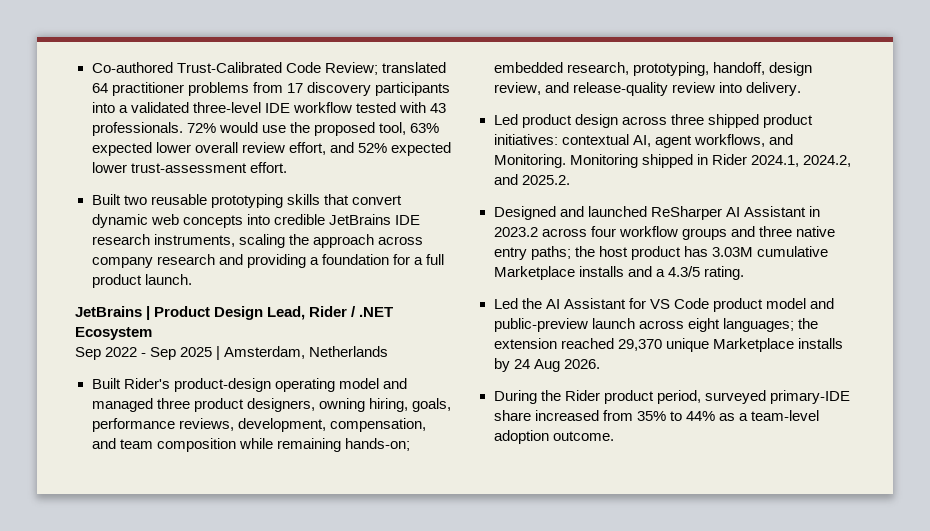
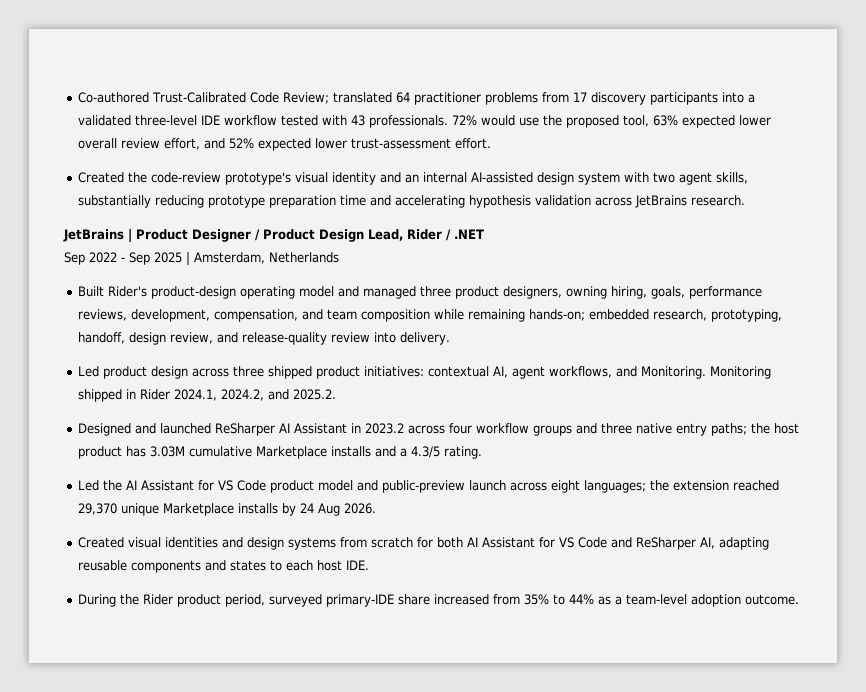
[91,194,402,208] [91,214,420,228] [91,234,423,248] [91,254,444,268] [91,274,192,288] Built two reusable prototyping skills that convert dynamic web concepts into credible JetBrains IDE research instruments, scaling the approach across company research and providing a foundation for a full product launch. -> [78,172,749,185] [78,195,746,208] Created the code-review prototype's visual identity and an internal AI-assisted design system with two agent skills, substantially reducing prototype preparation time and accelerating hypothesis validation across JetBrains research.
(211, 311) none -> [192,229,315,242] Designer / Product
[75,327,152,340] Ecosystem -> (484, 234) none
(600, 364) none -> [78,537,770,550] [78,560,370,573] // Created visual identities and design systems from scratch for both AI Assistant for VS Code and ReSharper AI, adapting reusable components and states to each host IDE.

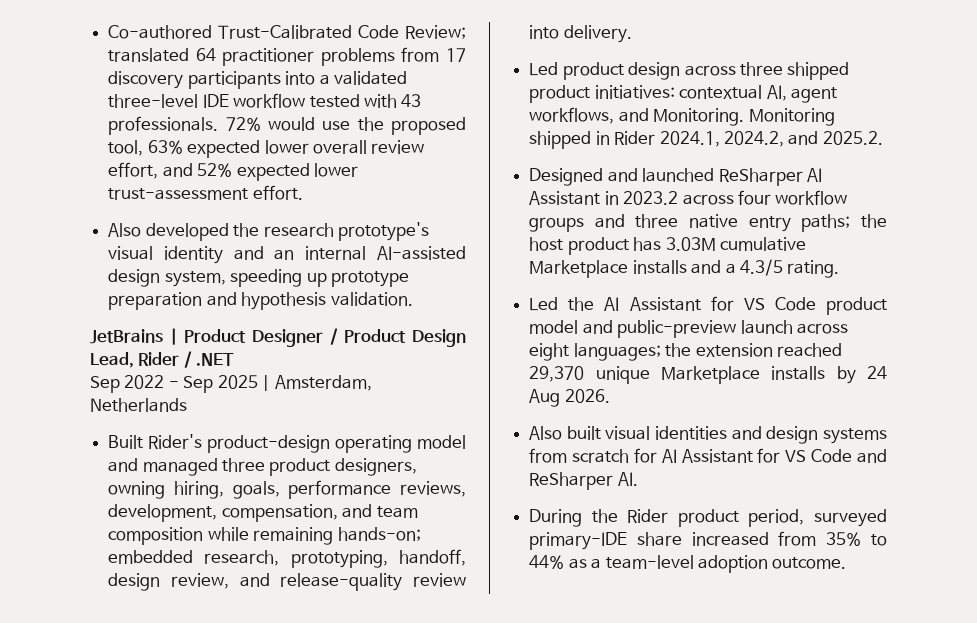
[78,172,222,183] Created the code-review -> [108,223,334,241] Also developed the research
[578,172,749,185] [78,195,746,208] system with two agent skills, substantially reducing prototype preparation time and accelerating hypothesis validation across JetBrains research. -> [164,269,409,287] [108,292,413,310] system, speeding up prototype preparation and hypothesis validation.
[78,537,125,548] Created -> [529,426,601,440] Also built
[437,537,464,548] both -> (657, 455) none
[700,537,770,550] [78,560,370,573] AI, adapting reusable components and states to each host IDE. -> [617,472,638,486] AI.

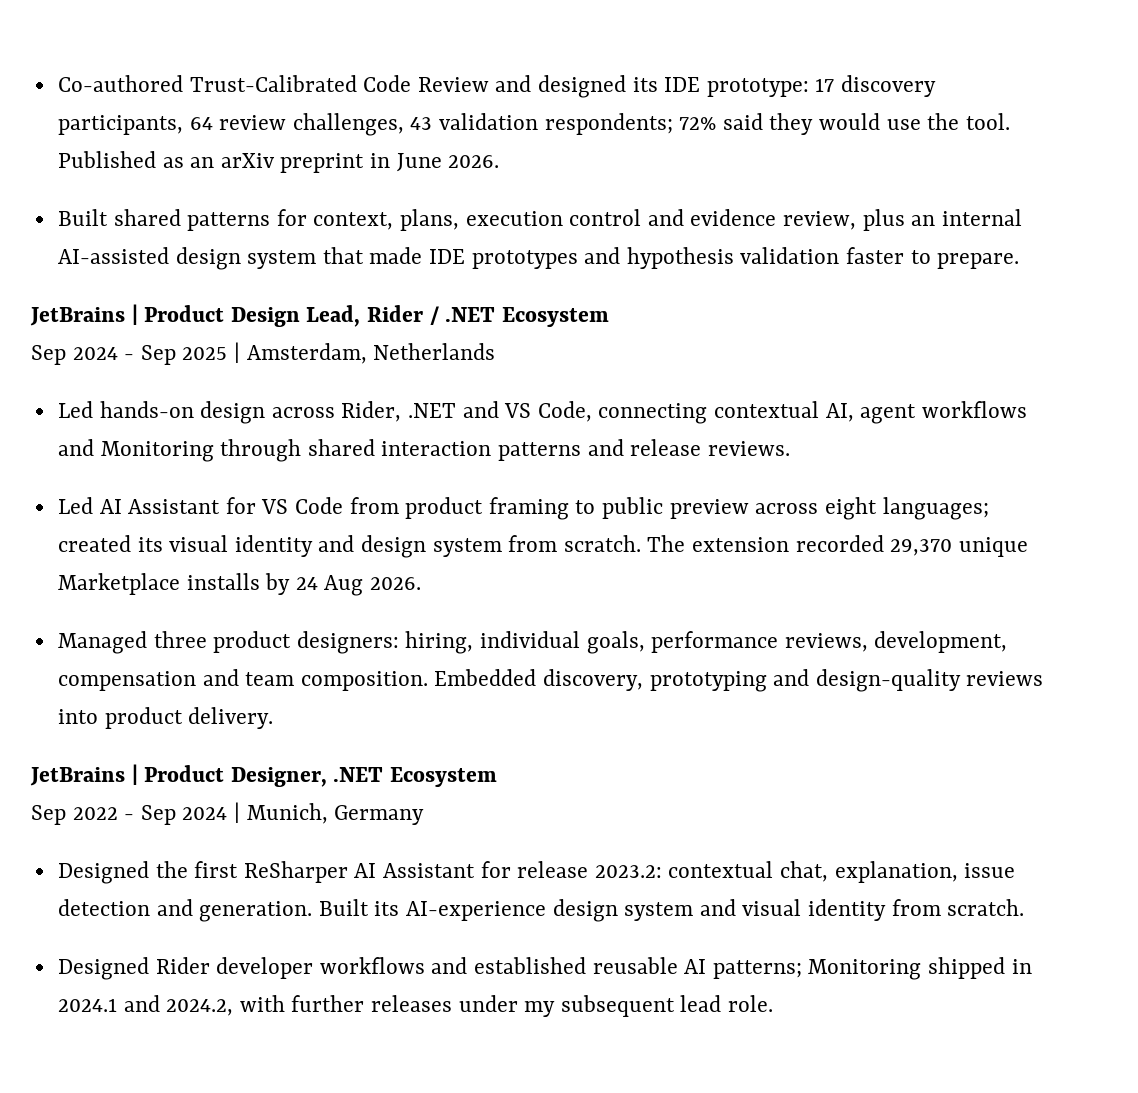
[405,25,467,39] [108,47,466,66] [108,71,407,89] [108,93,422,108] [108,116,466,135] [108,140,425,158] [108,162,358,181] [108,185,303,200] [108,222,429,241] [108,246,466,264] [108,269,409,287] [108,292,413,310] [90,328,407,347] Review; translated 64 practitioner problems from 17 discovery participants into a validated three-level IDE workflow tested with 43 professionals. 72% would use the proposed tool, 63% expected lower overall review effort, and 52% expected lower trust-assessment effort. // Also developed the research prototype's visual identity and an internal AI-assisted design system, speeding up prototype preparation and hypothesis validation. // JetBrains | Product Designer / Product -> [417,75,937,98] [57,113,1010,136] [57,151,500,173] [57,209,1022,231] [57,247,1020,270] [30,304,225,326] Review and designed its IDE prototype: 17 discovery participants, 64 review challenges, 43 validation respondents; 72% said they would use the tool. Published as an arXiv preprint in June 2026. // Built shared patterns for context, plans, execution control and evidence review, plus an internal AI-assisted design system that made IDE prototypes and hypothesis validation faster to prepare. // JetBrains | Product
[90,375,165,393] // Sep 2022 -> [501,307,609,327] [31,345,118,365] Ecosystem // Sep 2024
[108,434,467,453] [108,458,417,476] [108,480,467,499] [108,504,418,522] [108,527,421,545] [108,549,467,568] [108,573,467,591] [529,25,632,43] [529,62,624,80] // Built Rider's product-design operating model and managed three product designers, owning hiring, goals, performance reviews, development, compensation, and team composition while remaining hands-on; embedded research, prototyping, handoff, design review, and release-quality review into delivery. // Led product -> [57,401,194,418] // Led hands-on
[739,62,850,80] [529,85,837,103] [529,107,835,126] [529,131,883,149] [529,168,822,186] [529,190,848,205] [529,214,887,232] [529,237,806,255] [529,259,840,278] [529,296,887,315] [529,320,848,338] [529,343,842,361] three shipped product initiatives: contextual AI, agent workflows, and Monitoring. Monitoring shipped in Rider 2024.1, 2024.2, and 2025.2. // Designed and launched ReSharper AI Assistant in 2023.2 across four workflow groups and three native entry paths; the host product has 3.03M cumulative Marketplace installs and a 4.3/5 rating. // Led the AI Assistant for VS Code product model and public-preview launch across eight languages; the extension reached -> [341,401,1027,424] [57,439,790,462] [57,497,989,520] [57,535,884,558] Rider, .NET and VS Code, connecting contextual AI, agent workflows and Monitoring through shared interaction patterns and release reviews. // Led AI Assistant for VS Code from product framing to public preview across eight languages; created its visual identity and design system from scratch. The extension recorded
[529,426,887,444] [529,448,888,463] [529,472,638,490] [529,509,887,527] [529,531,887,550] [529,555,847,573] Also built visual identities and design systems from scratch for AI Assistant for VS Code and ReSharper AI. // During the Rider product period, surveyed primary-IDE share increased from 35% to 44% as a team-level adoption outcome. -> [57,631,1008,654] [57,669,1044,692] [57,707,274,729] [30,764,498,787] [31,802,425,825] [57,861,1016,884] [57,899,1025,922] [57,957,1032,980] [57,995,774,1017] Managed three product designers: hiring, individual goals, performance reviews, development, compensation and team composition. Embedded discovery, prototyping and design-quality reviews into product delivery. // JetBrains | Product Designer, .NET Ecosystem // Sep 2022 - Sep 2024 | Munich, Germany // Designed the first ReSharper AI Assistant for release 2023.2: contextual chat, explanation, issue detection and generation. Built its AI-experience design system and visual identity from scratch. // Designed Rider developer workflows and established reusable AI patterns; Monitoring shipped in 2024.1 and 2024.2, with further releases under my subsequent lead role.

